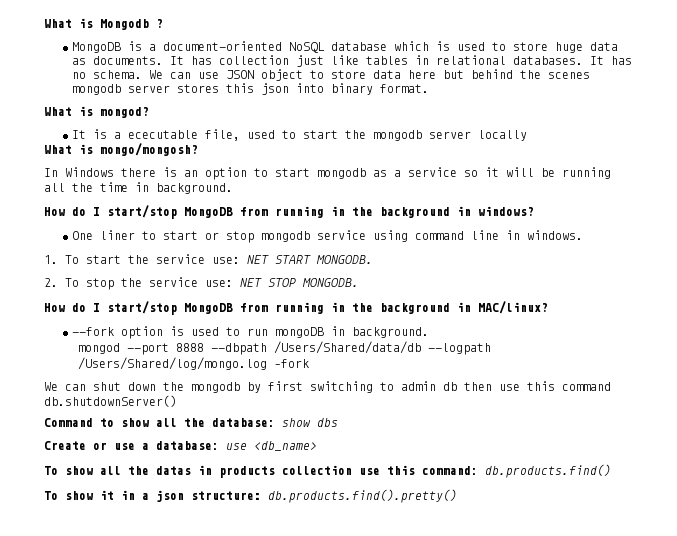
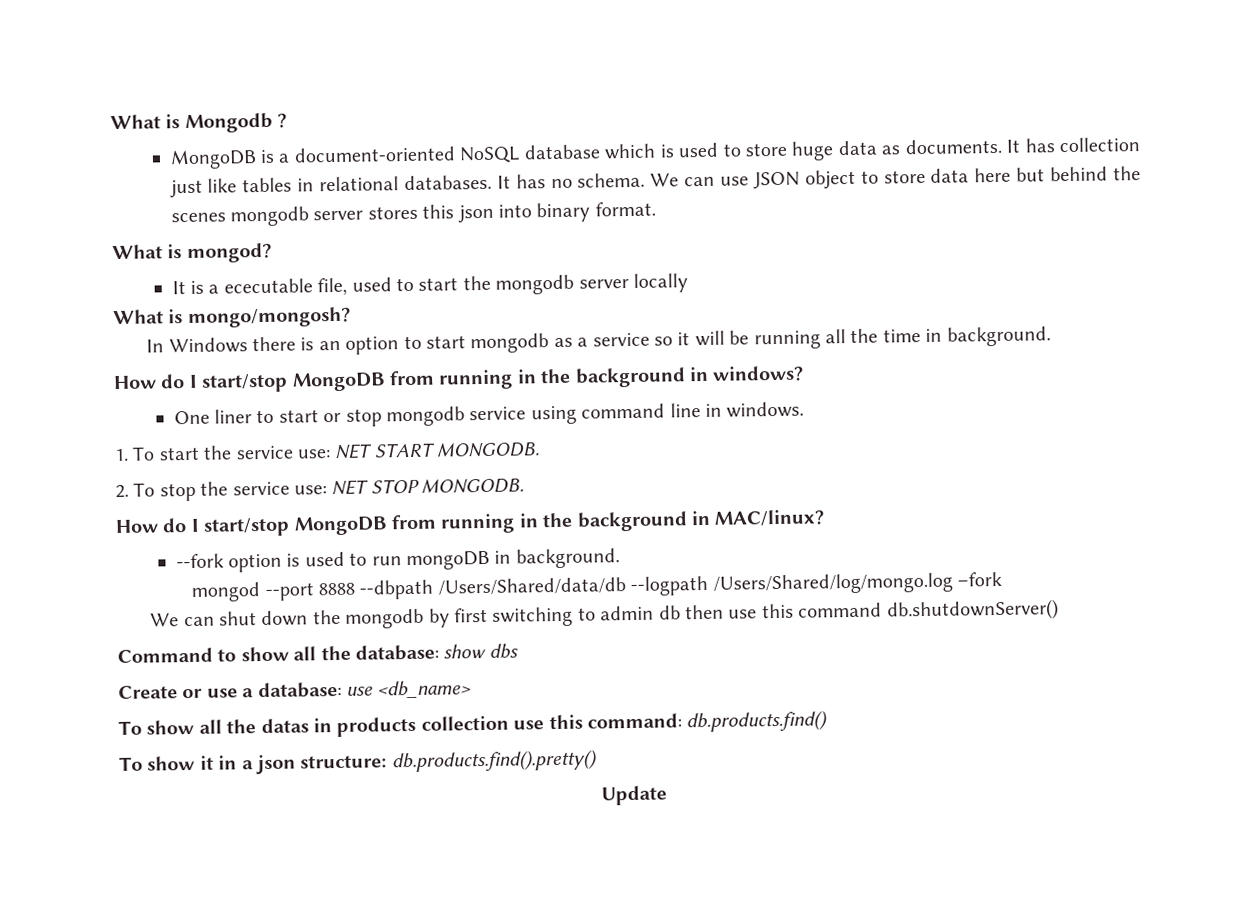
(457, 496) none -> [601,785,667,806] // Update

